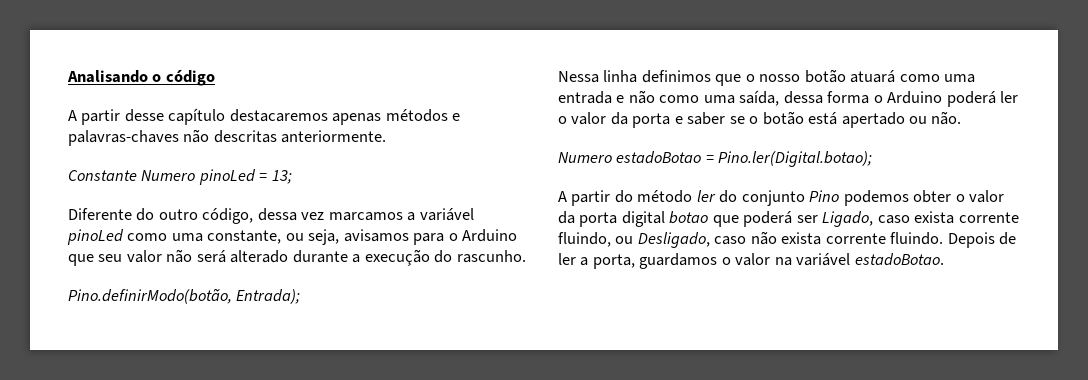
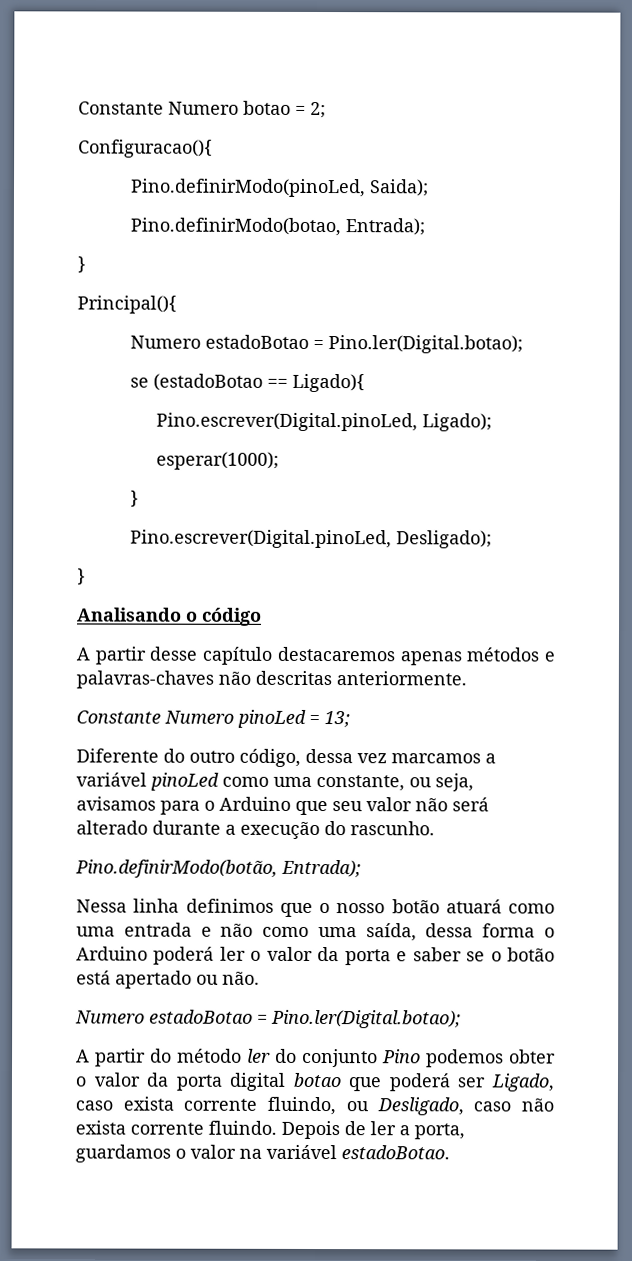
(67, 76) none -> [78,100,326,119] [78,139,213,158] [129,178,429,198] [129,217,425,237] [77,256,86,273] [77,295,177,314] [129,334,523,354] [129,373,365,393] [156,412,493,432] [156,451,280,470] [129,490,139,507] [129,529,492,549] [77,568,86,585] Constante Numero botao = 2; // Configuracao(){ // Pino.definirModo(pinoLed, Saida); // Pino.definirModo(botao, Entrada); // } // Principal(){ // Numero estadoBotao = Pino.ler(Digital.botao); // se (estadoBotao == Ligado){ // Pino.escrever(Digital.pinoLed, Ligado); // esperar(1000); // } // Pino.escrever(Digital.pinoLed, Desligado); // } //

